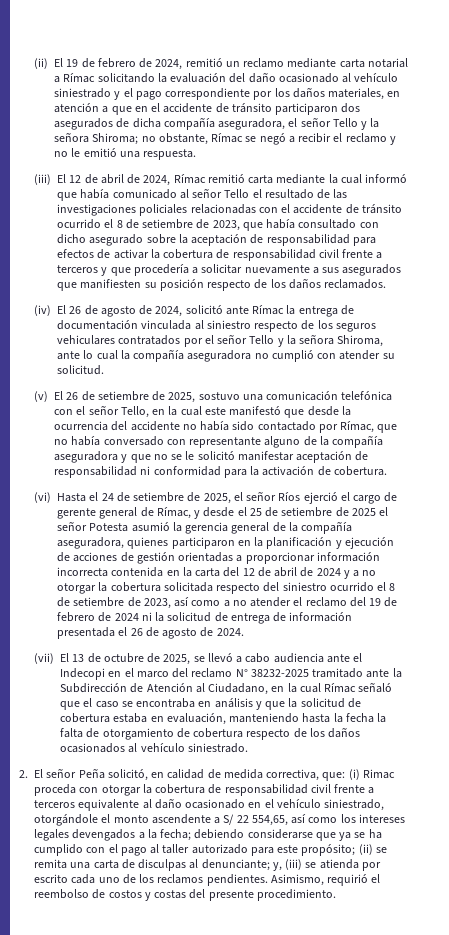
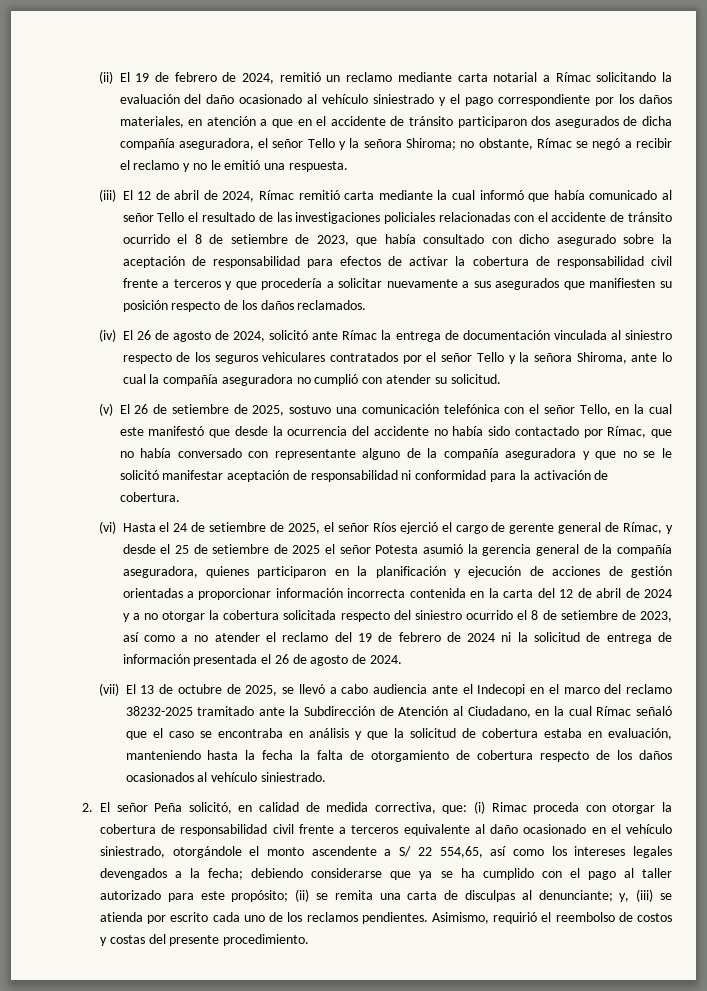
[235,669,248,677] N° -> (672, 689) none

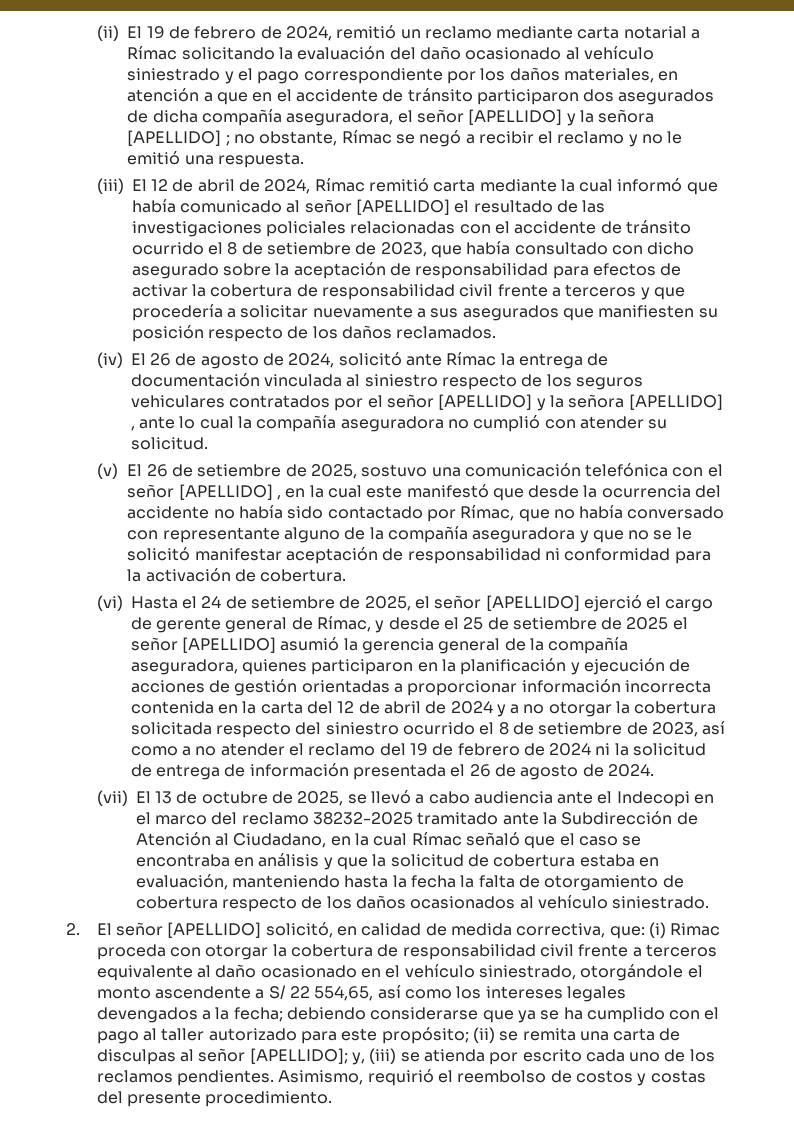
[307,138,456,150] Tello y la señora Shiroma; -> [468,109,655,126] [127,130,230,146] [APELLIDO] y la señora [APELLIDO] ;
[157,212,185,222] Tello -> [355,199,450,215] [APELLIDO]
[476,352,627,364] Tello y la señora Shiroma, -> [438,394,723,411] [130,425,135,431] [APELLIDO] y la señora [APELLIDO] ,
[579,404,611,416] Tello, -> [178,484,281,500] [APELLIDO] ,
[372,522,396,532] Ríos -> [485,595,580,611] [APELLIDO]
[375,545,419,554] Potesta -> [181,637,276,653] [APELLIDO]
[154,803,183,812] Peña -> [167,922,262,938] [APELLIDO]
[538,890,613,902] denunciante; -> [198,1048,348,1064] señor [APELLIDO];

